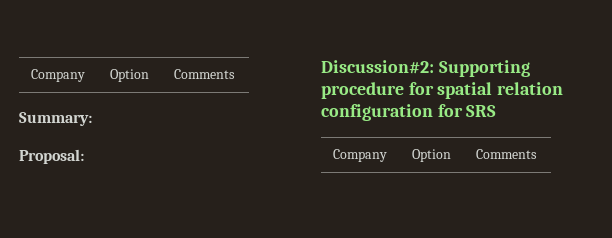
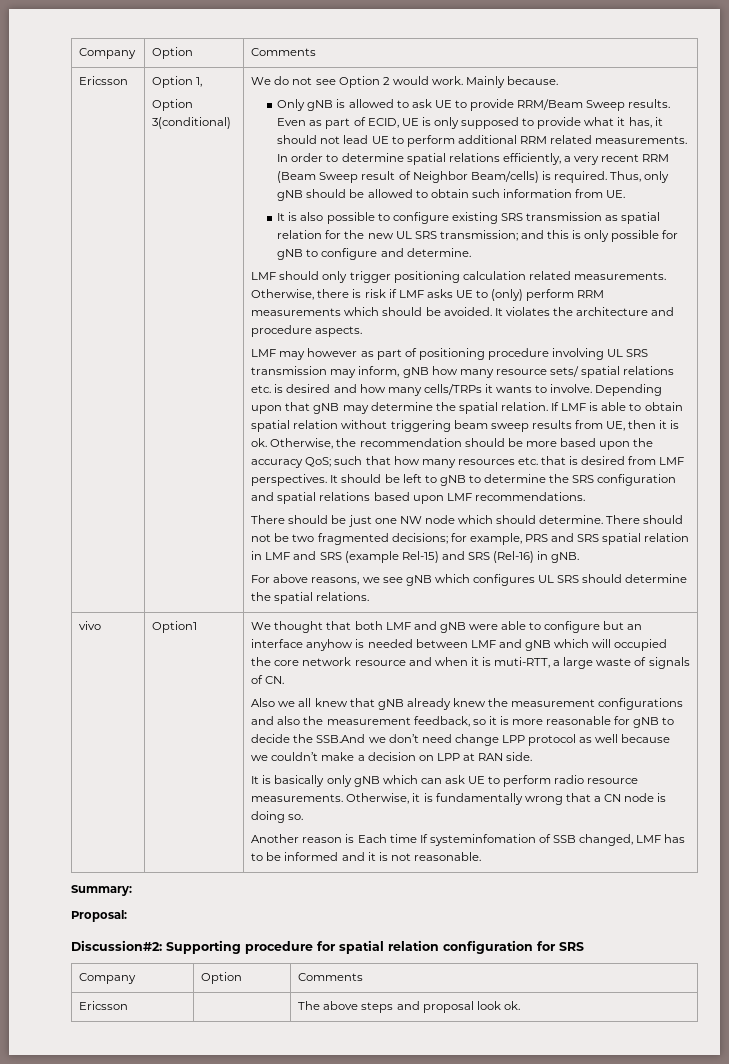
[31,69,86,82] [110,69,150,82] [174,69,236,79] Company | Option | Comments -> [79,48,137,59] [152,47,194,59] [251,48,317,56] [79,76,129,85] [152,76,203,88] [152,99,194,111] [152,117,232,129] [251,76,559,88] [277,99,671,111] [277,117,663,129] [277,135,688,147] [277,153,670,165] [277,171,670,183] [277,189,626,201] [277,212,661,224] [277,230,679,242] [277,248,471,260] [251,271,666,283] [251,289,605,301] [251,307,675,316] [251,325,363,337] [251,348,649,360] [251,366,675,378] [251,384,663,396] [251,402,683,414] [251,420,680,432] [251,438,654,450] [251,456,685,468] [251,474,677,486] [251,492,585,504] [251,515,684,527] [251,533,690,545] [251,551,580,563] [251,574,688,586] [251,592,370,604] [79,621,102,630] [152,621,198,633] [251,621,643,633] [251,639,668,651] [251,657,690,669] [251,675,285,684] [251,698,684,710] [251,716,675,728] [251,734,671,746] [251,752,533,761] [251,775,639,787] [251,793,667,805] [251,811,304,823] [251,834,686,846] [251,852,481,861] Company | Option | Comments // Ericsson | Option 1, // Option 3(conditional) | We do not see Option 2 would work. Mainly because. // Only gNB is allowed to ask UE to provide RRM/Beam Sweep results. Even as part of ECID, UE is only supposed to provide what it has, it should not lead UE to perform additional RRM related measurements. In order to determine spatial relations efficiently, a very recent RRM (Beam Sweep result of Neighbor Beam/cells) is required. Thus, only gNB should be allowed to obtain such information from UE. // It is also possible to configure existing SRS transmission as spatial relation for the new UL SRS transmission; and this is only possible for gNB to configure and determine. // LMF should only trigger positioning calculation related measurements. Otherwise, there is risk if LMF asks UE to (only) perform RRM measurements which should be avoided. It violates the architecture and procedure aspects. // LMF may however as part of positioning procedure involving UL SRS transmission may inform, gNB how many resource sets/ spatial relations etc. is desired and how many cells/TRPs it wants to involve. Depending upon that gNB may determine the spatial relation. If LMF is able to obtain spatial relation without triggering beam sweep results from UE, then it is ok. Otherwise, the recommendation should be more based upon the accuracy QoS; such that how many resources etc. that is desired from LMF perspectives. It should be left to gNB to determine the SRS configuration and spatial relations based upon LMF recommendations. // There should be just one NW node which should determine. There should not be two fragmented decisions; for example, PRS and SRS spatial relation in LMF and SRS (example Rel-15) and SRS (Rel-16) in gNB. // For above reasons, we see gNB which configures UL SRS should determine the spatial relations. // vivo | Option1 | We thought that both LMF and gNB were able to configure but an interface anyhow is needed between LMF and gNB which will occupied the core network resource and when it is muti-RTT, a large waste of signals of CN. // Also we all knew that gNB already knew the measurement configurations and also the measurement feedback, so it is more reasonable for gNB to decide the SSB.And we don’t need change LPP protocol as well because we couldn’t make a decision on LPP at RAN side. // It is basically only gNB which can ask UE to perform radio resource measurements. Otherwise, it is fundamentally wrong that a CN node is doing so. // Another reason is Each time If systeminfomation of SSB changed, LMF has to be informed and it is not reasonable.
(538, 154) none -> [79,1001,129,1010] [298,1001,520,1013] // Ericsson | | The above steps and proposal look ok.

